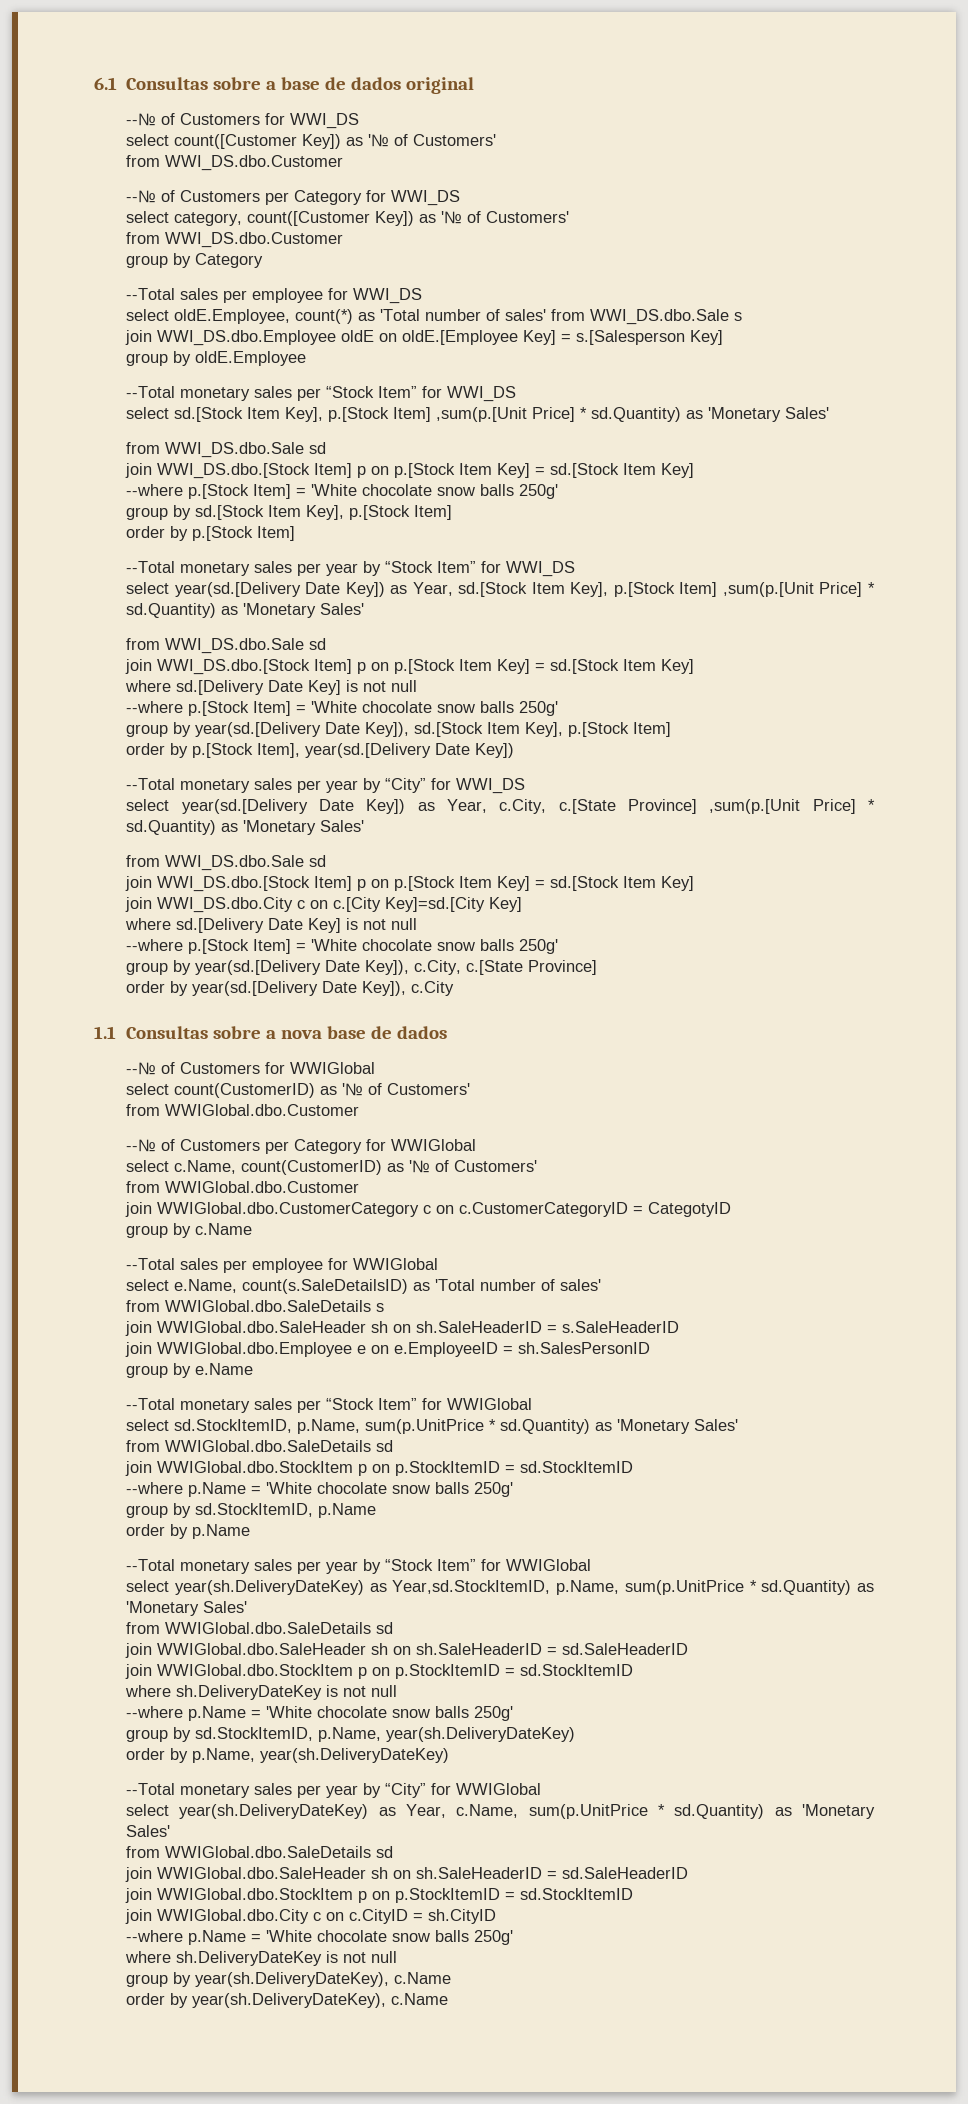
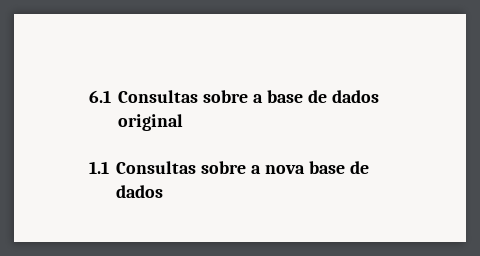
[126,113,360,129] [126,134,497,149] [126,155,344,171] [126,190,461,206] [126,211,570,226] [126,232,344,248] [126,253,264,268] [126,288,423,304] [126,309,743,325] [125,330,724,346] [126,351,307,366] [126,386,517,402] [126,407,830,422] [126,442,327,458] [125,463,695,479] [126,484,559,499] [126,505,453,520] [126,526,296,541] [126,561,576,577] [126,582,876,597] [126,603,365,618] [126,638,327,654] [125,659,695,675] [125,680,418,695] [126,701,559,716] [126,722,672,737] [126,743,515,758] [126,778,526,794] [126,799,875,814] [126,820,365,835] [126,855,327,871] [125,876,695,892] [125,897,523,913] [125,918,418,933] [126,939,559,954] [126,960,598,975] [126,981,455,996] // --№ of Customers for WWI_DS // select count([Customer Key]) as '№ of Customers' // from WWI_DS.dbo.Customer // --№ of Customers per Category for WWI_DS // select category, count([Customer Key]) as '№ of Customers' // from WWI_DS.dbo.Customer // group by Category // --Total sales per employee for WWI_DS // select oldE.Employee, count(*) as 'Total number of sales' from WWI_DS.dbo.Sale s // join WWI_DS.dbo.Employee oldE on oldE.[Employee Key] = s.[Salesperson Key] // group by oldE.Employee // --Total monetary sales per “Stock Item” for WWI_DS // select sd.[Stock Item Key], p.[Stock Item] ,sum(p.[Unit Price] * sd.Quantity) as 'Monetary Sales' // from WWI_DS.dbo.Sale sd // join WWI_DS.dbo.[Stock Item] p on p.[Stock Item Key] = sd.[Stock Item Key] // --where p.[Stock Item] = 'White chocolate snow balls 250g' // group by sd.[Stock Item Key], p.[Stock Item] // order by p.[Stock Item] // --Total monetary sales per year by “Stock Item” for WWI_DS // select year(sd.[Delivery Date Key]) as Year, sd.[Stock Item Key], p.[Stock Item] ,sum(p.[Unit Price] * sd.Quantity) as 'Monetary Sales' // from WWI_DS.dbo.Sale sd // join WWI_DS.dbo.[Stock Item] p on p.[Stock Item Key] = sd.[Stock Item Key] // where sd.[Delivery Date Key] is not null // --where p.[Stock Item] = 'White chocolate snow balls 250g' // group by year(sd.[Delivery Date Key]), sd.[Stock Item Key], p.[Stock Item] // order by p.[Stock Item], year(sd.[Delivery Date Key]) // --Total monetary sales per year by “City” for WWI_DS // select year(sd.[Delivery Date Key]) as Year, c.City, c.[State Province] ,sum(p.[Unit Price] * sd.Quantity) as 'Monetary Sales' // from WWI_DS.dbo.Sale sd // join WWI_DS.dbo.[Stock Item] p on p.[Stock Item Key] = sd.[Stock Item Key] // join WWI_DS.dbo.City c on c.[City Key]=sd.[City Key] // where sd.[Delivery Date Key] is not null // --where p.[Stock Item] = 'White chocolate snow balls 250g' // group by year(sd.[Delivery Date Key]), c.City, c.[State Province] // order by year(sd.[Delivery Date Key]), c.City -> (184, 122) none
[126,1062,376,1075] [126,1083,471,1098] [126,1104,360,1116] [126,1139,477,1154] [126,1160,538,1175] [126,1181,360,1193] [125,1202,732,1217] [126,1223,253,1238] [126,1258,439,1273] [126,1279,602,1294] [126,1300,385,1312] [125,1321,680,1336] [125,1342,651,1357] [126,1363,254,1378] [126,1398,533,1413] [126,1419,739,1434] [126,1440,394,1452] [125,1461,634,1476] [126,1482,514,1497] [126,1503,377,1518] [126,1524,251,1539] [126,1559,592,1574] [126,1580,874,1595] [126,1601,248,1616] [126,1622,394,1634] [125,1643,689,1658] [125,1664,634,1679] [125,1685,398,1700] [126,1706,514,1721] [126,1727,576,1742] [126,1748,450,1763] [126,1783,542,1798] [126,1804,875,1819] [126,1825,171,1837] [126,1846,394,1858] [125,1867,689,1882] [125,1888,634,1903] [125,1909,497,1924] [126,1930,514,1945] [125,1951,398,1966] [126,1972,452,1987] [126,1993,449,2008] // --№ of Customers for WWIGlobal // select count(CustomerID) as '№ of Customers' // from WWIGlobal.dbo.Customer // --№ of Customers per Category for WWIGlobal // select c.Name, count(CustomerID) as '№ of Customers' // from WWIGlobal.dbo.Customer // join WWIGlobal.dbo.CustomerCategory c on c.CustomerCategoryID = CategotyID // group by c.Name // --Total sales per employee for WWIGlobal // select e.Name, count(s.SaleDetailsID) as 'Total number of sales' // from WWIGlobal.dbo.SaleDetails s // join WWIGlobal.dbo.SaleHeader sh on sh.SaleHeaderID = s.SaleHeaderID // join WWIGlobal.dbo.Employee e on e.EmployeeID = sh.SalesPersonID // group by e.Name // --Total monetary sales per “Stock Item” for WWIGlobal // select sd.StockItemID, p.Name, sum(p.UnitPrice * sd.Quantity) as 'Monetary Sales' // from WWIGlobal.dbo.SaleDetails sd // join WWIGlobal.dbo.StockItem p on p.StockItemID = sd.StockItemID // --where p.Name = 'White chocolate snow balls 250g' // group by sd.StockItemID, p.Name // order by p.Name // --Total monetary sales per year by “Stock Item” for WWIGlobal // select year(sh.DeliveryDateKey) as Year,sd.StockItemID, p.Name, sum(p.UnitPrice * sd.Quantity) as 'Monetary Sales' // from WWIGlobal.dbo.SaleDetails sd // join WWIGlobal.dbo.SaleHeader sh on sh.SaleHeaderID = sd.SaleHeaderID // join WWIGlobal.dbo.StockItem p on p.StockItemID = sd.StockItemID // where sh.DeliveryDateKey is not null // --where p.Name = 'White chocolate snow balls 250g' // group by sd.StockItemID, p.Name, year(sh.DeliveryDateKey) // order by p.Name, year(sh.DeliveryDateKey) // --Total monetary sales per year by “City” for WWIGlobal // select year(sh.DeliveryDateKey) as Year, c.Name, sum(p.UnitPrice * sd.Quantity) as 'Monetary Sales' // from WWIGlobal.dbo.SaleDetails sd // join WWIGlobal.dbo.SaleHeader sh on sh.SaleHeaderID = sd.SaleHeaderID // join WWIGlobal.dbo.StockItem p on p.StockItemID = sd.StockItemID // join WWIGlobal.dbo.City c on c.CityID = sh.CityID // --where p.Name = 'White chocolate snow balls 250g' // where sh.DeliveryDateKey is not null // group by year(sh.DeliveryDateKey), c.Name // order by year(sh.DeliveryDateKey), c.Name -> (164, 191) none

